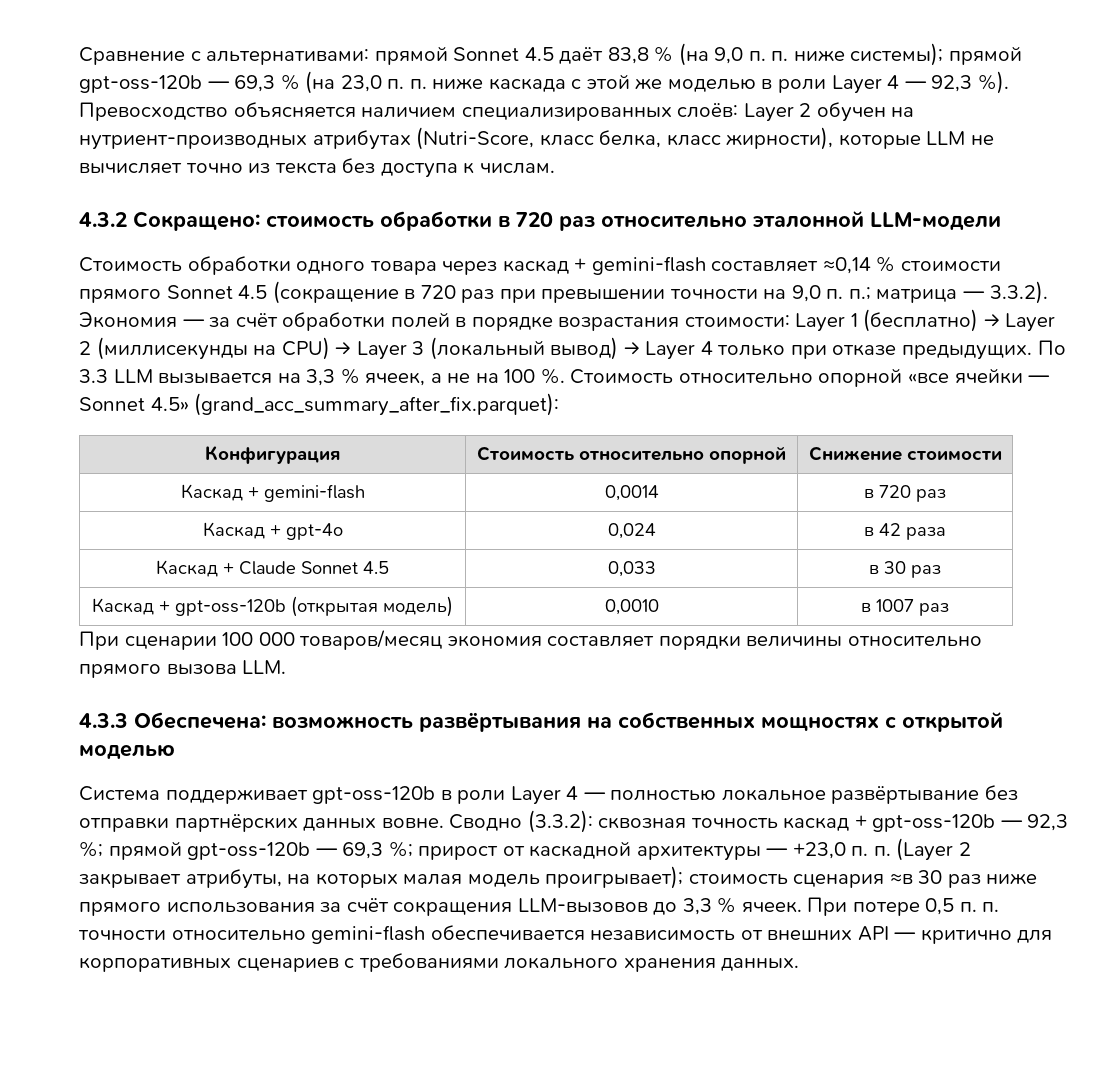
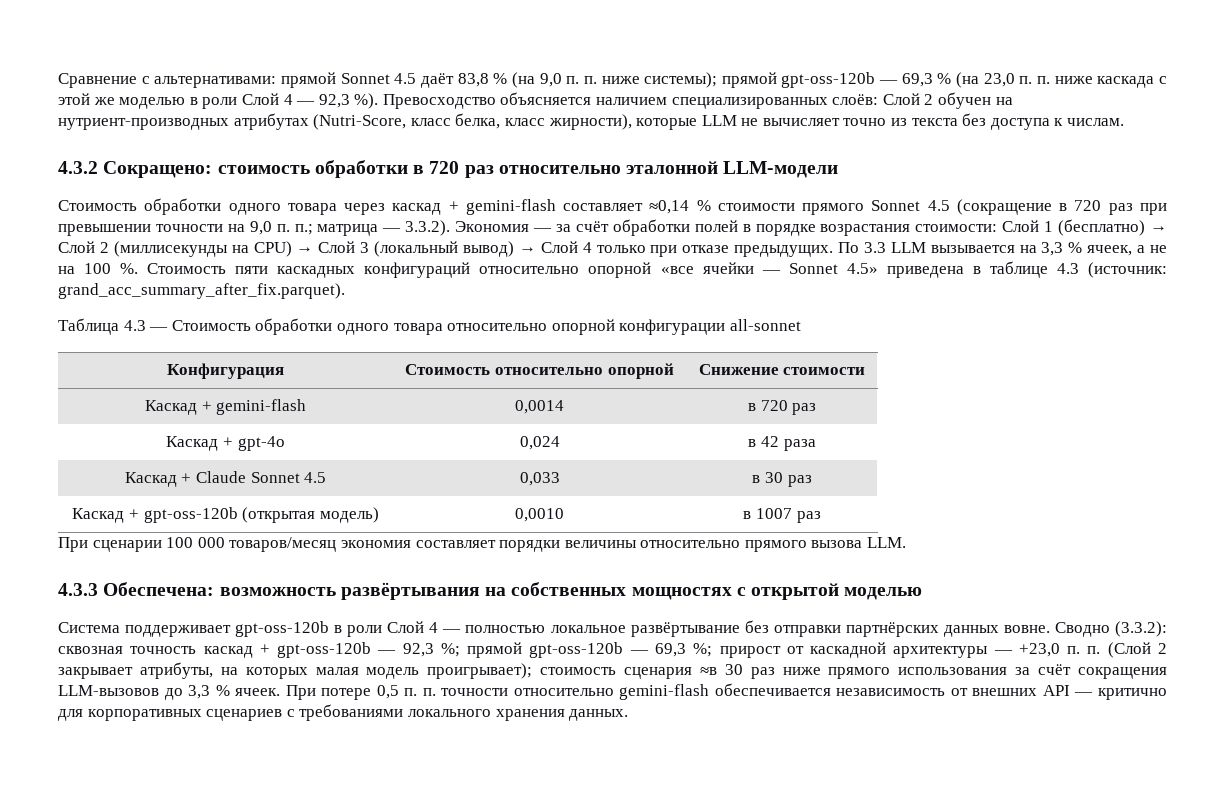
[831,75,882,94] Layer -> [241,93,279,105] Слой
[743,103,794,122] Layer -> [882,93,920,105] Слой
[795,313,846,332] Layer -> [1002,220,1040,232] Слой
[1005,313,1056,332] Layer -> [58,241,95,253] Слой
[356,341,407,360] Layer -> [318,241,356,253] Слой
[645,341,696,360] Layer -> [540,241,578,253] Слой
(674, 376) none -> [235,262,471,278] пяти каскадных конфигураций
[194,393,560,416] (grand_acc_summary_after_fix.parquet): -> [886,261,1167,278] [58,283,345,299] [58,318,801,335] приведена в таблице 4.3 (источник: grand_acc_summary_after_fix.parquet). // Таблица 4.3 — Стоимость обработки одного товара относительно опорной конфигурации all-sonnet
[510,786,561,805] Layer -> [387,621,425,633] Слой
[896,838,954,861] (Layer -> [1107,642,1151,658] (Слой

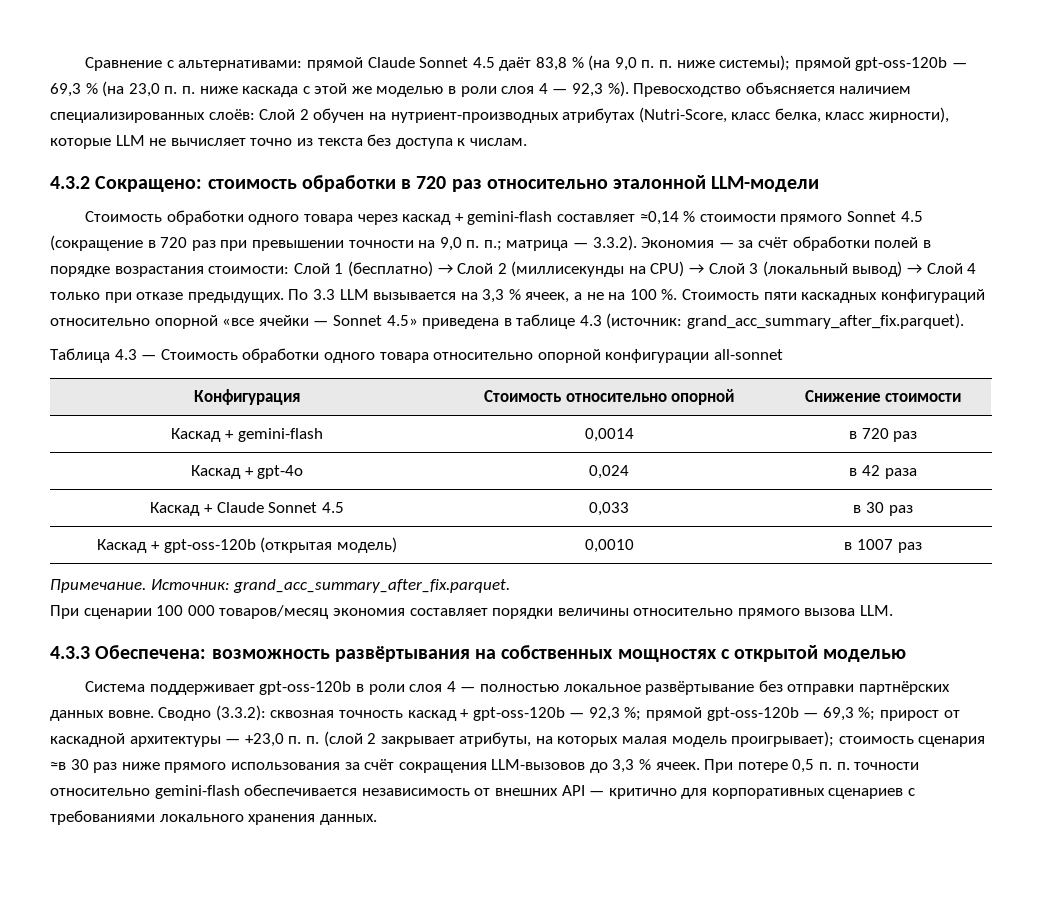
(336, 80) none -> [367,57,415,68] Claude
[241,93,279,105] Слой -> [501,86,535,94] слоя
(821, 517) none -> [50,579,511,593] // Примечание. Источник: grand_acc_summary_after_fix.parquet.
[387,621,425,633] Слой -> [409,684,443,692] слоя
[1107,642,1151,658] (Слой -> [323,731,363,747] (слой

